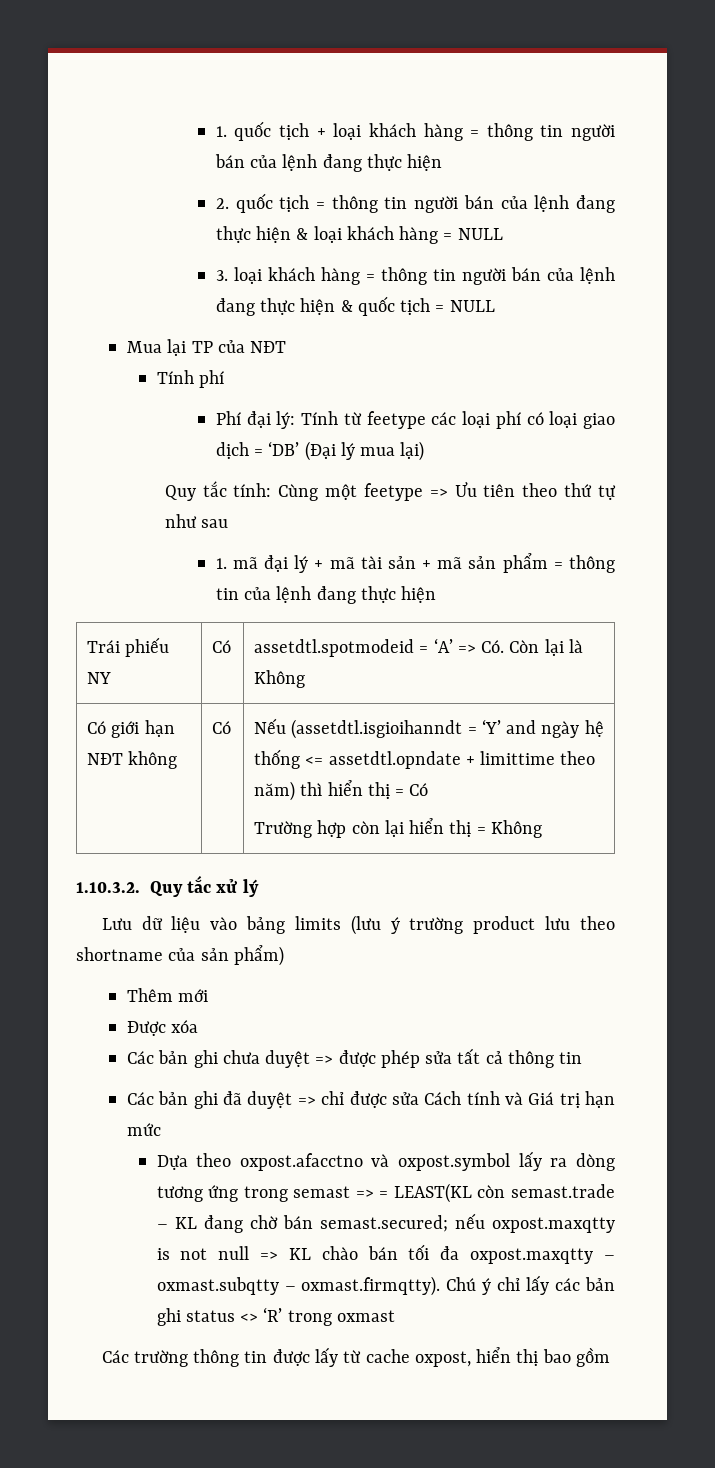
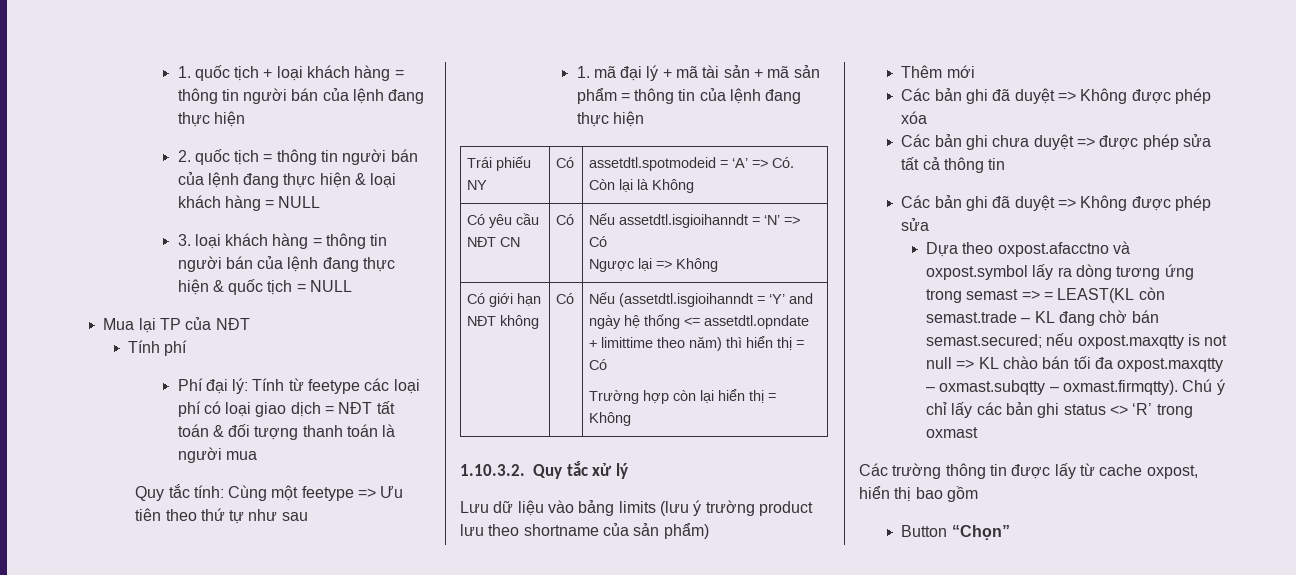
[268,441,355,461] ‘DB’ (Đại lý -> [338,401,395,414] [177,424,396,440] [177,447,222,463] NĐT tất toán & đối tượng thanh toán là người
[400,441,425,461] lại) -> (257, 455) none
(306, 679) none -> [467,213,540,228] [467,237,521,247] [556,214,575,225] [589,213,801,228] [589,236,608,247] [589,258,719,272] // Có yêu cầu NĐT CN | Có | Nếu assetdtl.isgioihanndt = ‘N’ => Có // Ngược lại => Không
[127,1021,167,1036] Được -> [901,88,1211,104] Các bản ghi đã duyệt => Không được phép
[321,1091,615,1108] [127,1123,162,1136] chỉ được sửa Cách tính và Giá trị hạn mức -> [1080,195,1211,211] [901,218,930,231] Không được phép sửa
(610, 1357) none -> [901,525,1010,540] // Button “Chọn”

